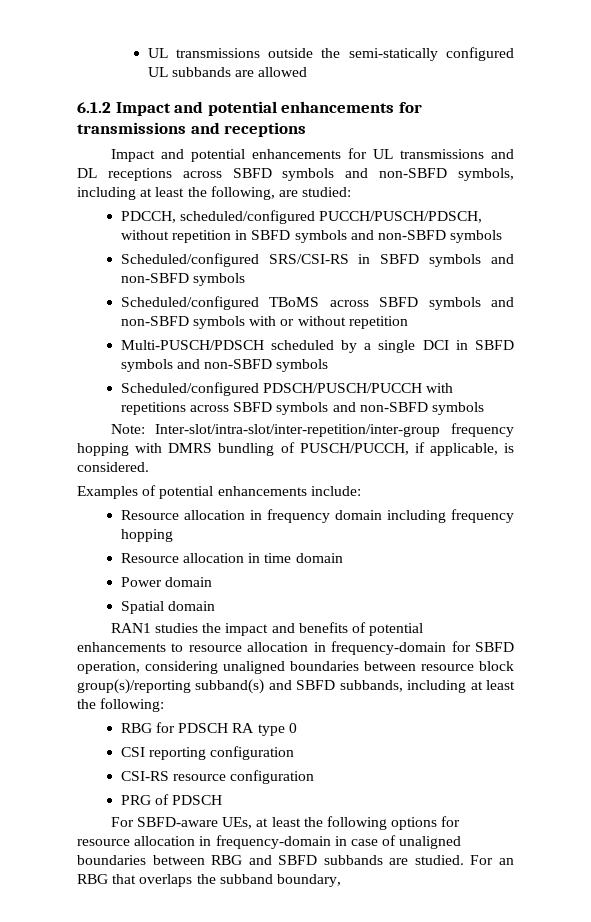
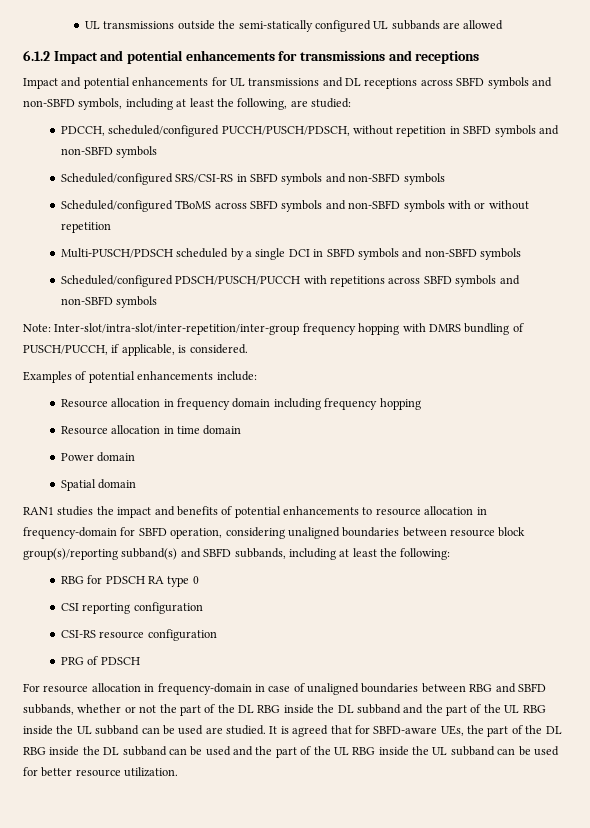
[136,816,461,830] SBFD-aware UEs, at least the following options for -> (40, 687) none
[323,855,514,865] [77,874,341,887] subbands are studied. For an RBG that overlaps the subband boundary, -> [23,704,546,716] [23,725,562,737] [23,746,559,758] [23,767,179,777] subbands, whether or not the part of the DL RBG inside the DL subband and the part of the UL RBG inside the UL subband can be used are studied. It is agreed that for SBFD-aware UEs, the part of the DL RBG inside the DL subband can be used and the part of the UL RBG inside the UL subband can be used for better resource utilization.

